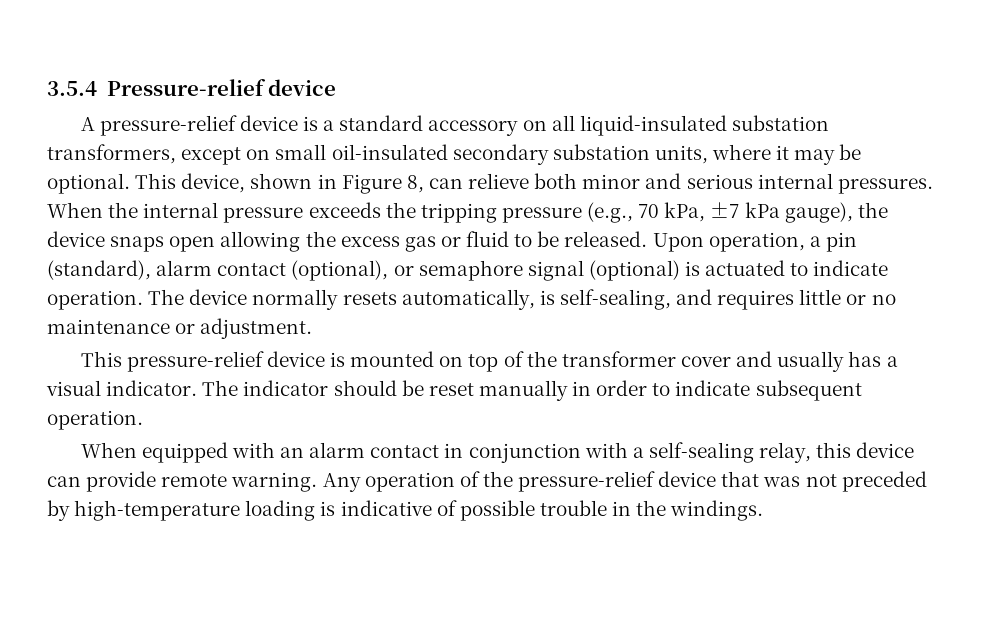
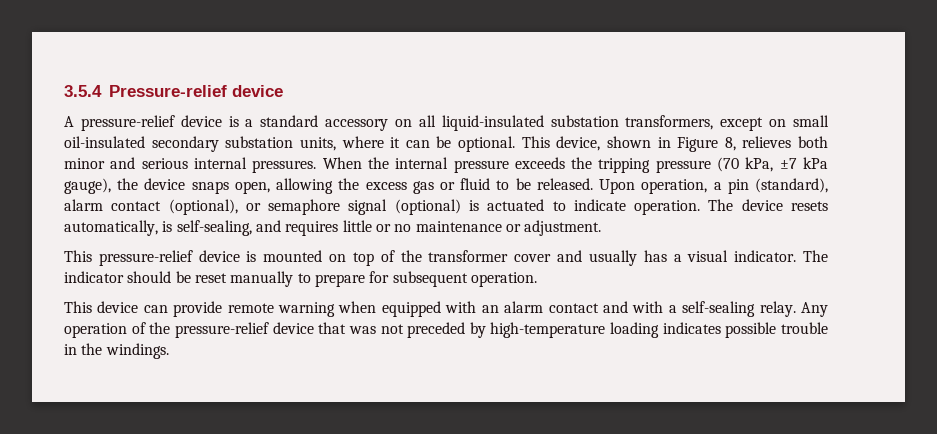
[794,149,836,165] may -> [405,140,430,148] can
[428,173,530,189] can relieve -> [742,136,792,148] relieves
[587,202,660,223] (e.g., 70 -> [717,157,740,172] (70
[169,236,216,252] open -> [234,181,270,194] open,
[252,289,339,310] normally -> (783, 205) none
[572,380,862,401] [47,410,143,430] [80,442,137,458] in order to indicate subsequent operation. // When -> [297,271,537,287] [64,301,377,317] to prepare for subsequent operation. // This device can provide remote warning when
[444,443,581,463] in conjunction -> [602,301,628,313] and
[759,442,915,463] [47,471,318,492] relay, this device can provide remote warning. -> [759,301,796,317] relay.
[320,500,457,516] is indicative of -> [662,322,721,334] indicates

